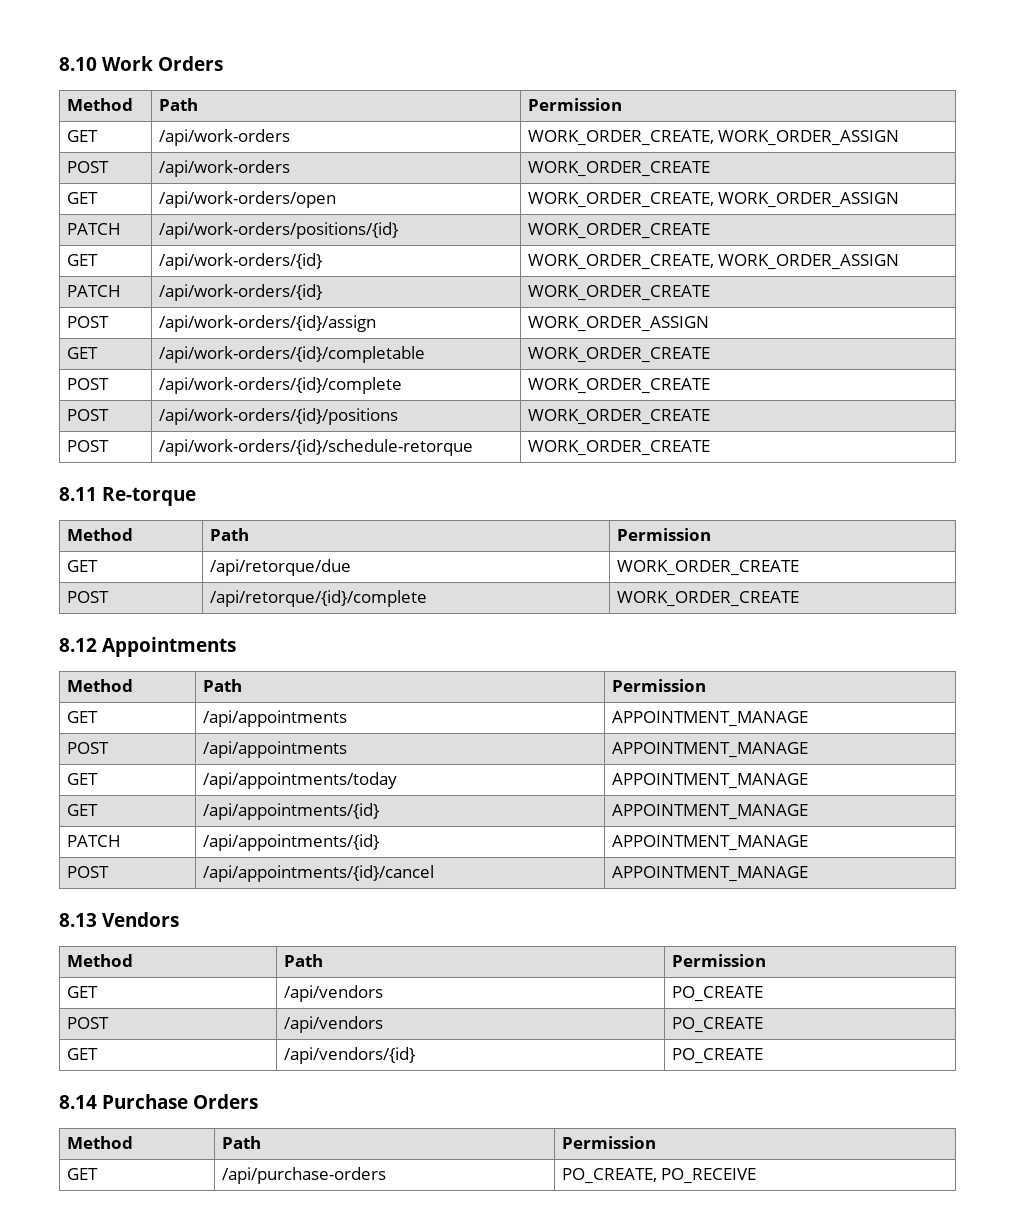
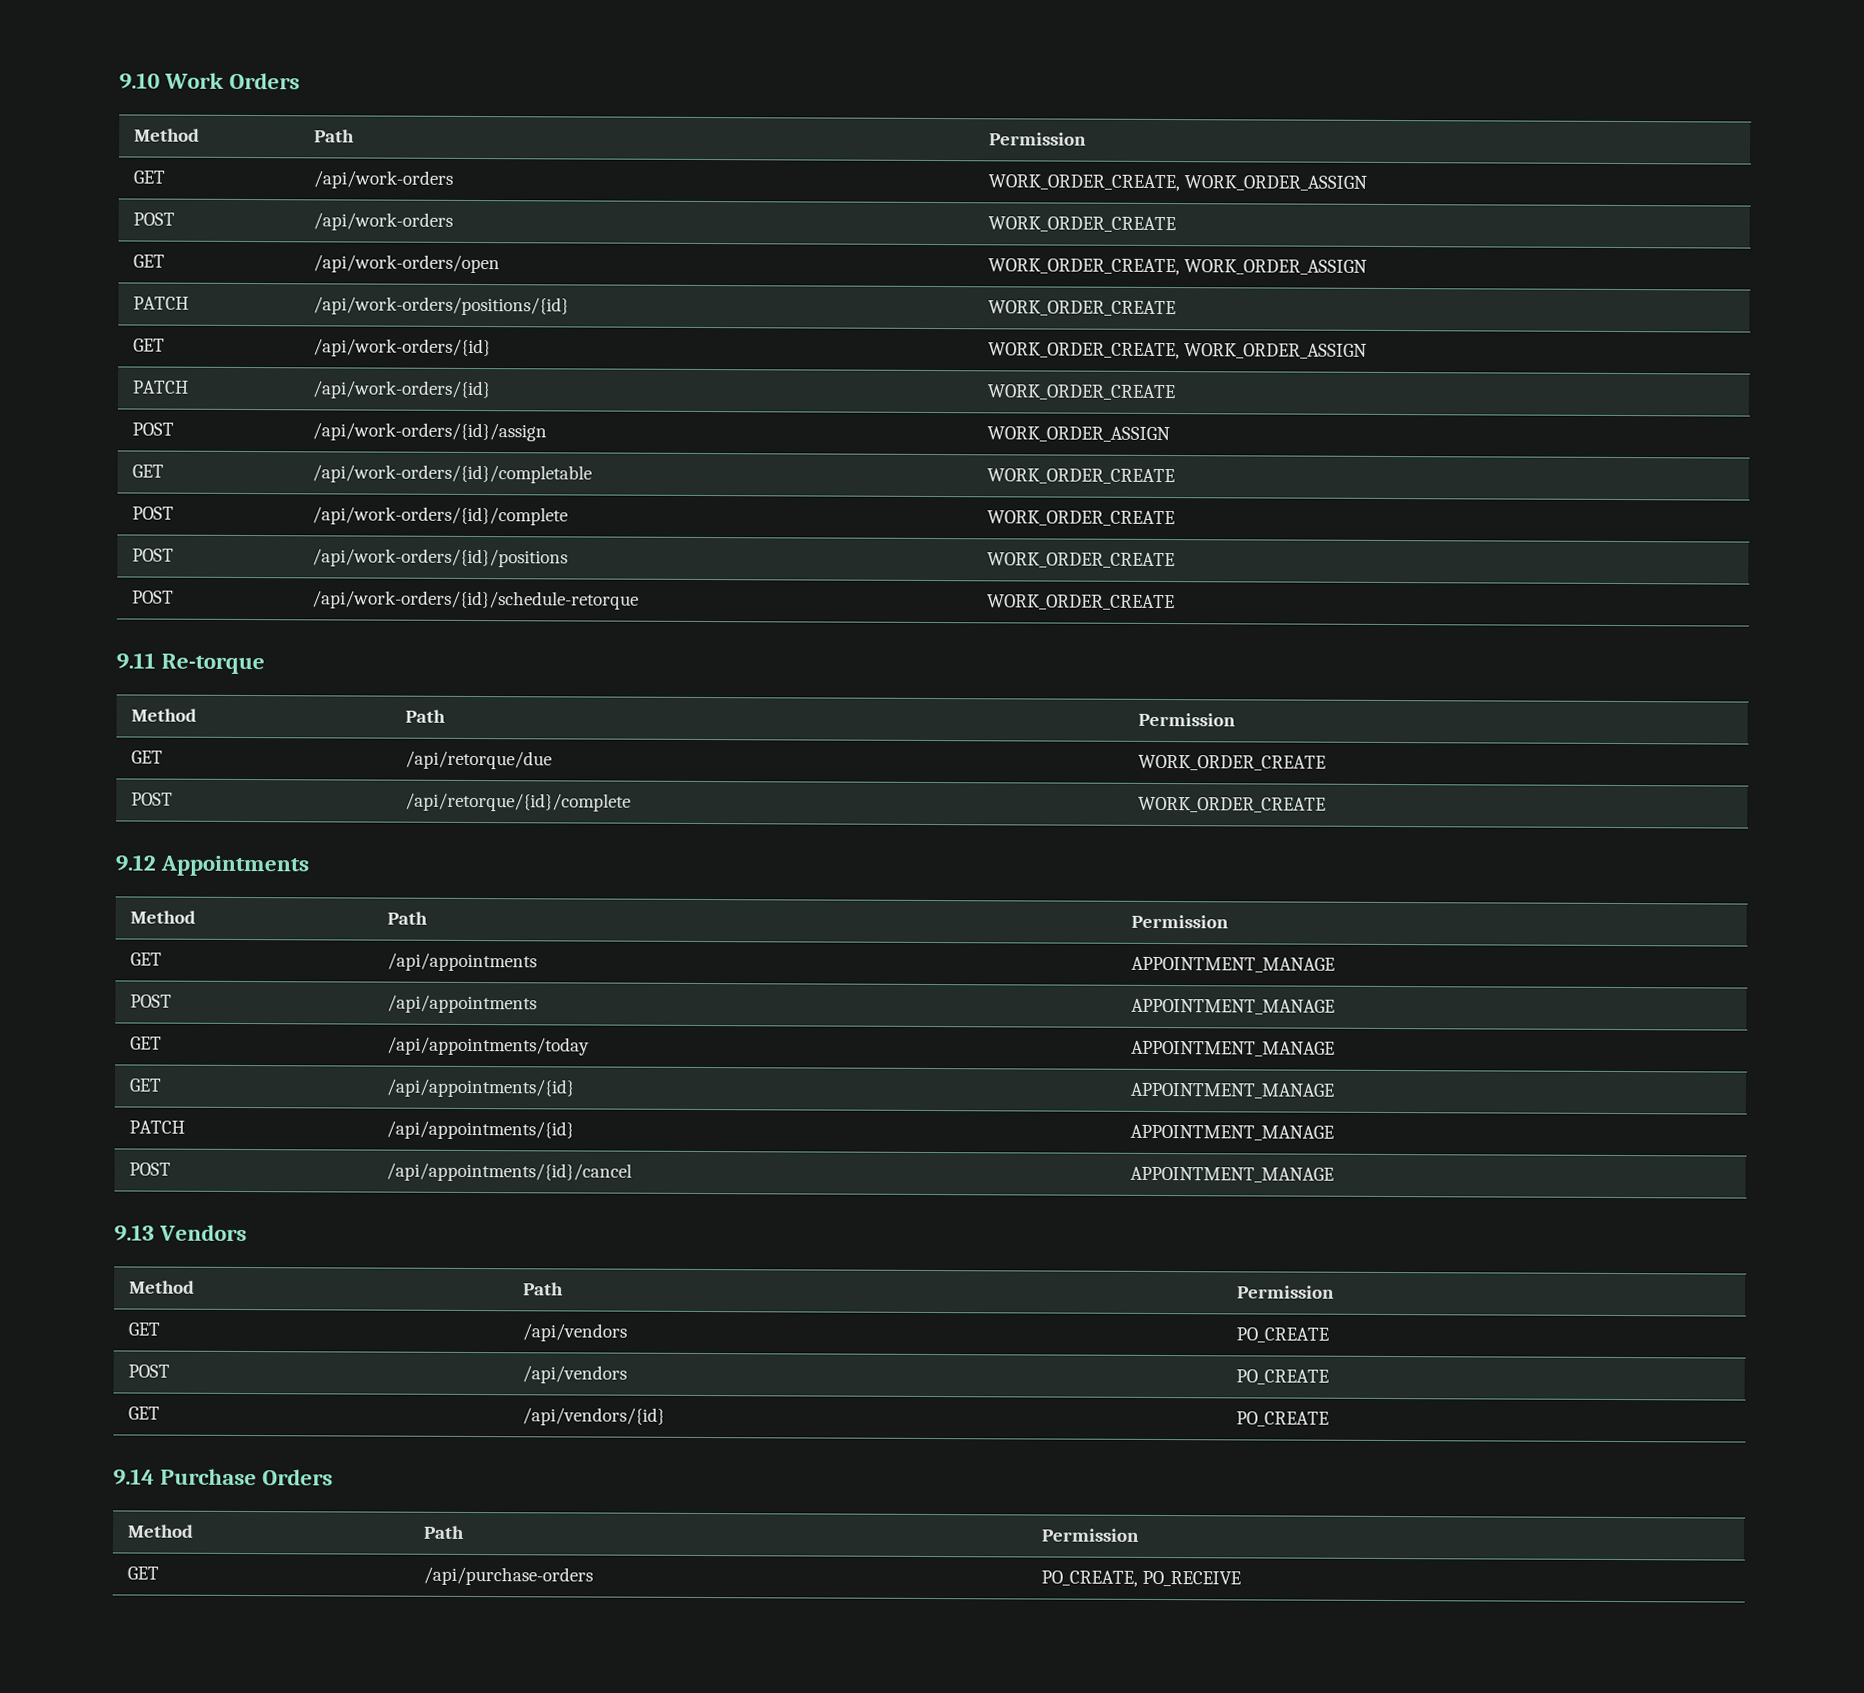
[59,57,97,71] 8.10 -> [119,72,160,89] 9.10
[59,487,97,501] 8.11 -> [116,652,156,669] 9.11
[59,638,97,652] 8.12 -> [115,854,156,871] 9.12
[59,913,97,927] 8.13 -> [114,1224,155,1241] 9.13
[59,1095,97,1109] 8.14 -> [113,1468,155,1485] 9.14

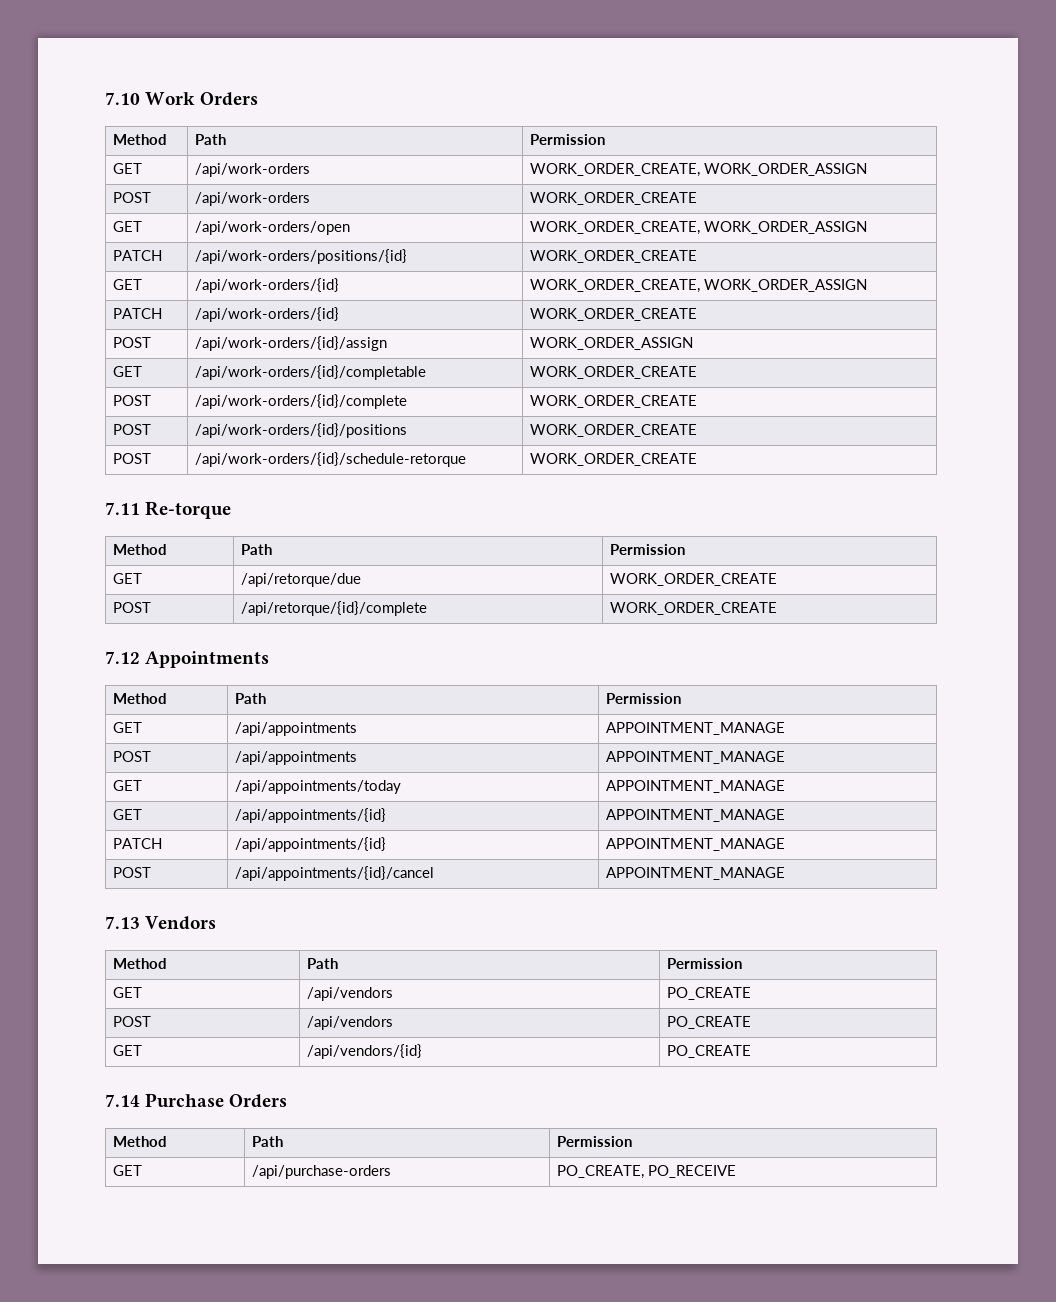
[119,72,160,89] 9.10 -> [105,92,140,105] 7.10
[116,652,156,669] 9.11 -> [105,502,140,515] 7.11
[115,854,156,871] 9.12 -> [105,651,140,664] 7.12
[114,1224,155,1241] 9.13 -> [105,916,140,929] 7.13
[113,1468,155,1485] 9.14 -> [105,1094,140,1107] 7.14

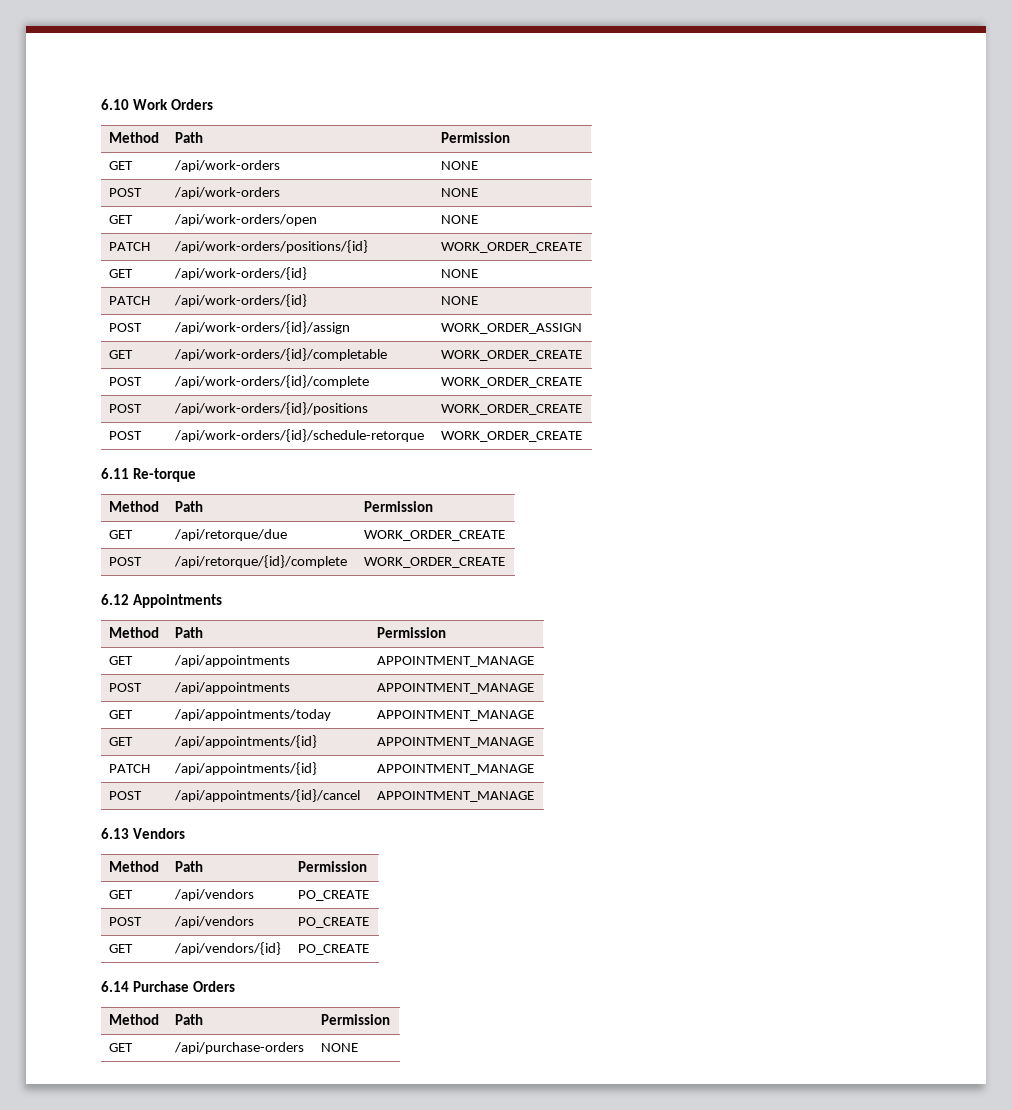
[105,92,140,105] 7.10 -> [101,99,129,110] 6.10
[530,163,868,177] | WORK_ORDER_CREATE, WORK_ORDER_ASSIGN -> [440,161,478,170] | NONE
[530,192,698,205] | WORK_ORDER_CREATE -> [440,188,478,197] | NONE
[530,221,868,235] | WORK_ORDER_CREATE, WORK_ORDER_ASSIGN -> [440,215,478,224] | NONE
[530,279,868,293] | WORK_ORDER_CREATE, WORK_ORDER_ASSIGN -> [440,269,478,278] | NONE
[530,308,698,321] | WORK_ORDER_CREATE -> [440,296,478,305] | NONE
[105,502,140,515] 7.11 -> [101,468,129,479] 6.11
[105,651,140,664] 7.12 -> [101,594,129,605] 6.12
[105,916,140,929] 7.13 -> [101,828,129,839] 6.13
[105,1094,140,1107] 7.14 -> [101,981,129,992] 6.14
[557,1165,737,1179] | PO_CREATE, PO_RECEIVE -> [320,1043,358,1052] | NONE

